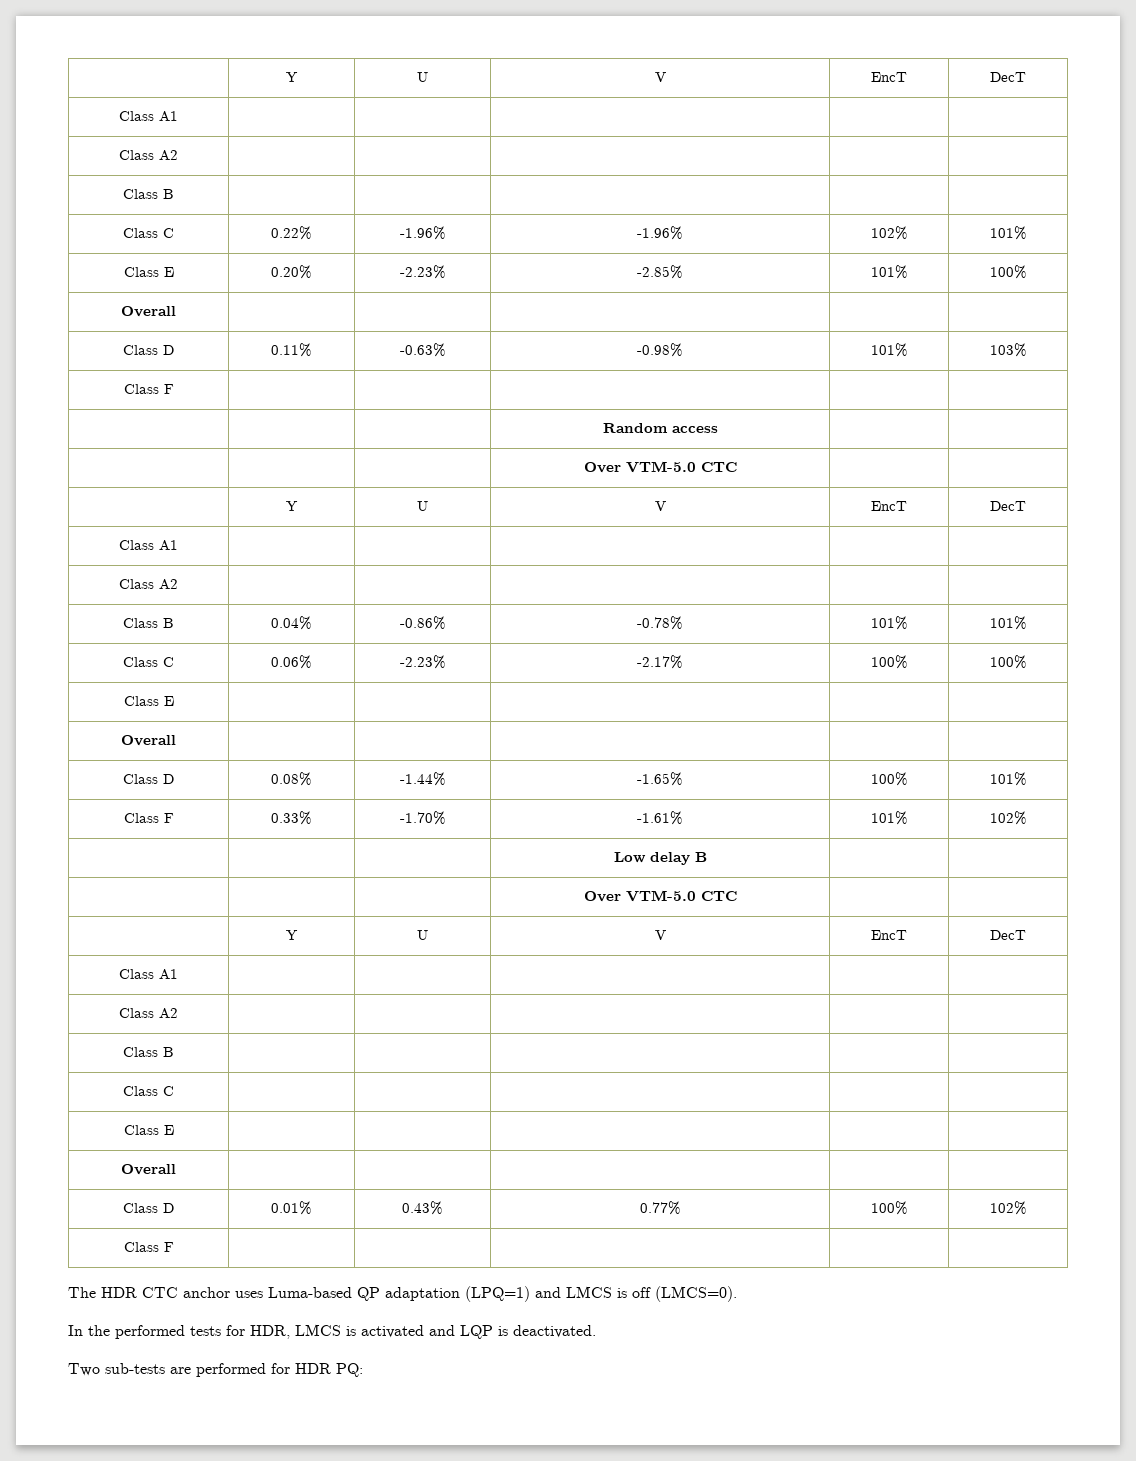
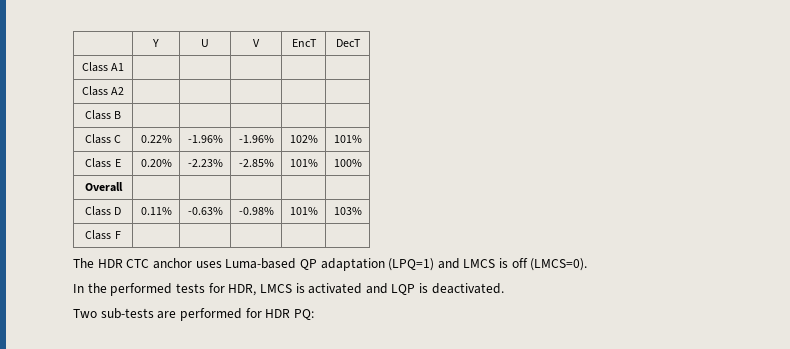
[602,423,718,433] [583,461,737,473] [286,501,298,511] [417,501,428,511] [654,501,666,511] [871,501,907,511] [990,501,1026,511] [119,540,178,551] [119,579,178,590] [123,618,174,628] [271,616,312,630] [399,616,446,630] [637,616,683,630] [870,616,908,630] [989,616,1027,630] [123,657,174,667] [271,655,312,669] [399,655,446,669] [637,655,683,669] [870,655,908,669] [989,655,1027,669] [123,696,174,706] [121,735,176,746] [123,774,174,784] [271,772,312,786] [399,772,446,786] [637,772,683,786] [870,772,908,786] [989,772,1027,786] [123,813,174,823] [271,811,312,825] [399,811,446,825] [637,811,683,825] [870,811,908,825] [989,811,1027,825] [613,852,707,865] [583,890,737,902] [286,930,298,940] [417,930,428,940] [654,930,666,940] [871,930,907,940] [990,930,1026,940] [119,969,178,980] [119,1008,178,1019] [123,1047,174,1057] [123,1086,174,1096] [123,1125,174,1135] [121,1164,176,1175] [123,1203,174,1213] [271,1201,312,1215] [402,1201,443,1215] [639,1201,681,1215] [870,1201,908,1215] [989,1201,1027,1215] [123,1242,174,1252] // | | | Random access | | // | | | Over VTM-5.0 CTC | | // | Y | U | V | EncT | DecT // Class A1 | | | | | // Class A2 | | | | | // Class B | 0.04% | -0.86% | -0.78% | 101% | 101% // Class C | 0.06% | -2.23% | -2.17% | 100% | 100% // Class E | | | | | // Overall | | | | | // Class D | 0.08% | -1.44% | -1.65% | 100% | 101% // Class F | 0.33% | -1.70% | -1.61% | 101% | 102% // | | | Low delay B | | // | | | Over VTM-5.0 CTC | | // | Y | U | V | EncT | DecT // Class A1 | | | | | // Class A2 | | | | | // Class B | | | | | // Class C | | | | | // Class E | | | | | // Overall | | | | | // Class D | 0.01% | 0.43% | 0.77% | 100% | 102% // Class F | | | | | -> (121, 235) none

